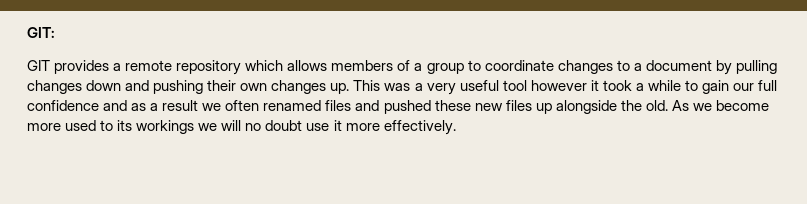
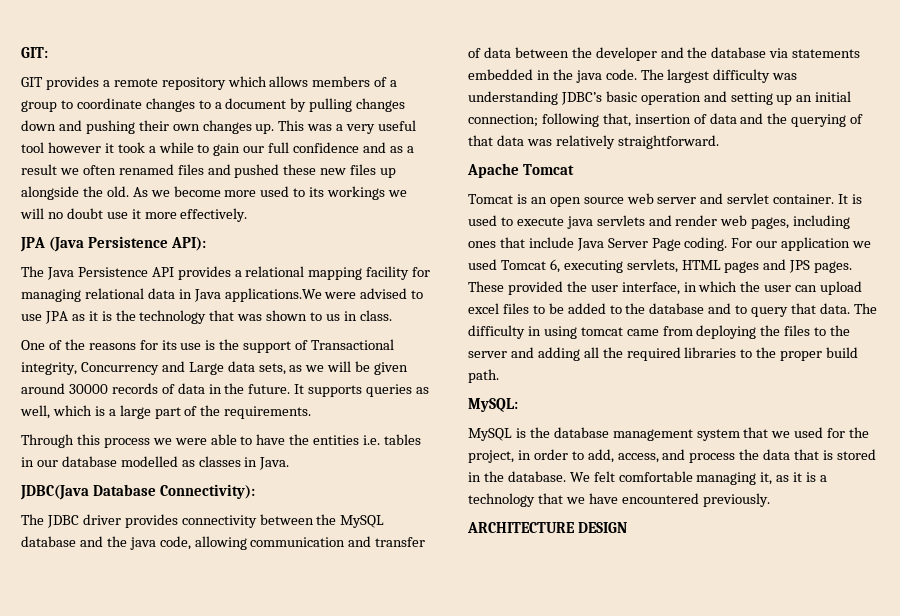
(456, 127) none -> [20,236,206,252] [21,266,431,280] [21,288,424,302] [21,310,392,324] [21,339,395,353] [21,361,409,375] [21,383,430,397] [20,405,312,419] [21,434,422,448] [21,456,290,470] [20,484,255,500] [21,514,385,528] [21,536,426,550] [468,47,861,61] [468,69,798,83] [468,91,852,105] [468,113,864,127] [468,135,719,149] [467,163,574,178] [468,193,863,207] [468,215,851,229] [468,237,872,251] [468,259,853,273] [468,281,863,295] [468,303,877,317] [468,325,851,339] [468,347,859,361] [468,369,499,383] [468,398,518,412] [468,427,870,441] [468,449,876,463] [468,471,828,485] [468,493,770,507] [467,522,627,533] // JPA (Java Persistence API): // The Java Persistence API provides a relational mapping facility for managing relational data in Java applications.We were advised to use JPA as it is the technology that was shown to us in class. // One of the reasons for its use is the support of Transactional integrity, Concurrency and Large data sets, as we will be given around 30000 records of data in the future. It supports queries as well, which is a large part of the requirements. // Through this process we were able to have the entities i.e. tables in our database modelled as classes in Java. // JDBC(Java Database Connectivity): // The JDBC driver provides connectivity between the MySQL database and the java code, allowing communication and transfer of data between the developer and the database via statements embedded in the java code. The largest difficulty was understanding JDBC’s basic operation and setting up an initial connection; following that, insertion of data and the querying of that data was relatively straightforward. // Apache Tomcat // Tomcat is an open source web server and servlet container. It is used to execute java servlets and render web pages, including ones that include Java Server Page coding. For our application we used Tomcat 6, executing servlets, HTML pages and JPS pages. These provided the user interface, in which the user can upload excel files to be added to the database and to query that data. The difficulty in using tomcat came from deploying the files to the server and adding all the required libraries to the proper build path. // MySQL: // MySQL is the database management system that we used for the project, in order to add, access, and process the data that is stored in the database. We felt comfortable managing it, as it is a technology that we have encountered previously. // ARCHITECTURE DESIGN

